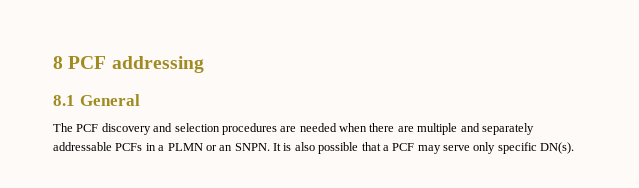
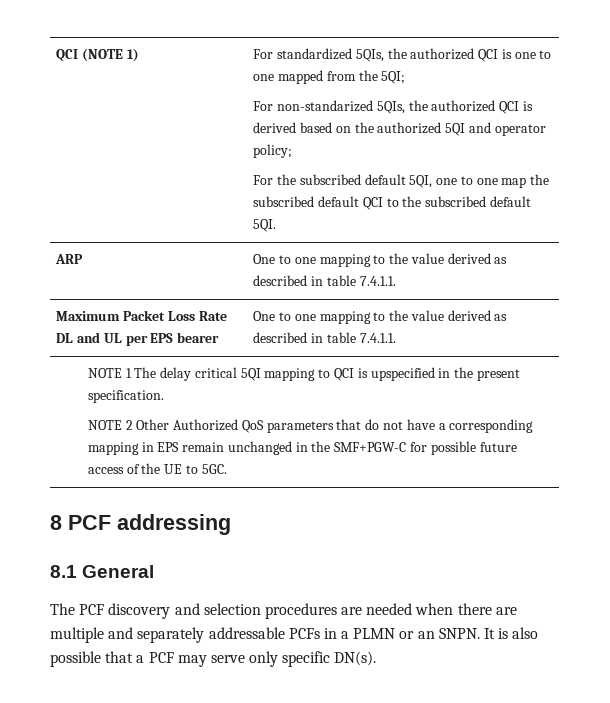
(53, 62) none -> [56,48,139,62] [253,48,552,62] [253,70,406,84] [253,100,533,114] [253,122,546,136] [253,144,293,158] [253,174,550,188] [253,196,531,210] [253,219,277,232] [55,254,84,264] [253,253,508,267] [253,275,396,286] [56,310,227,321] [56,332,220,346] [253,310,508,324] [253,332,396,343] [87,367,520,381] [87,390,164,403] [87,419,534,433] [87,441,517,455] [87,463,227,474] QCI (NOTE 1) | For standardized 5QIs, the authorized QCI is one to one mapped from the 5QI; // For non-standarized 5QIs, the authorized QCI is derived based on the authorized 5QI and operator policy; // For the subscribed default 5QI, one to one map the subscribed default QCI to the subscribed default 5QI. // ARP | One to one mapping to the value derived as described in table 7.4.1.1. // Maximum Packet Loss Rate DL and UL per EPS bearer | One to one mapping to the value derived as described in table 7.4.1.1. // NOTE 1 The delay critical 5QI mapping to QCI is upspecified in the present specification. // NOTE 2 Other Authorized QoS parameters that do not have a corresponding mapping in EPS remain unchanged in the SMF+PGW-C for possible future access of the UE to 5GC. //

